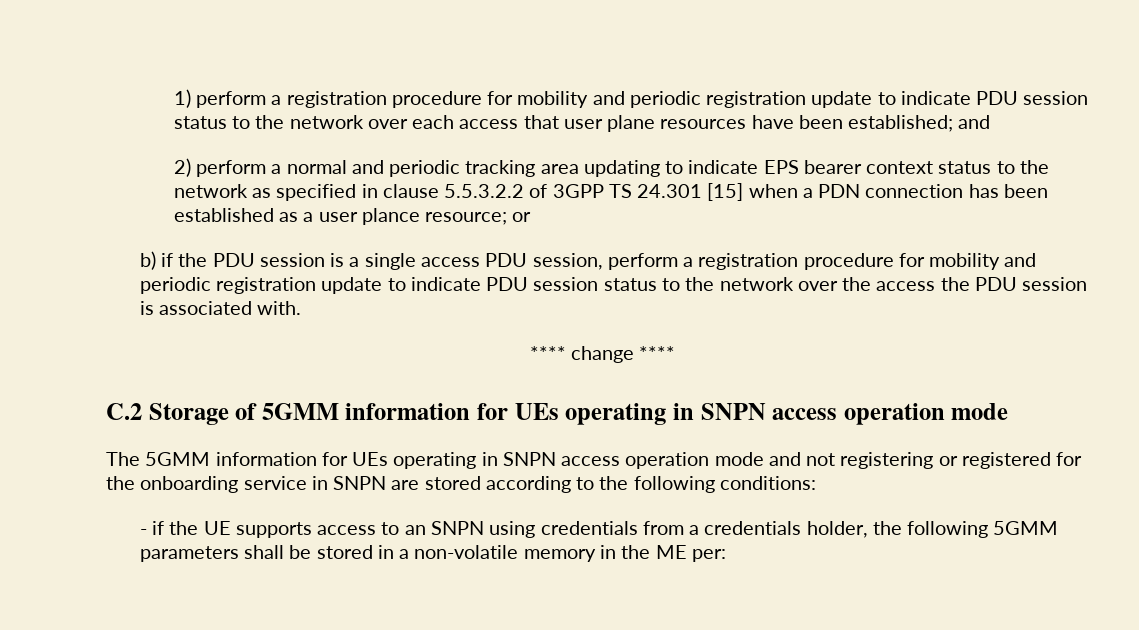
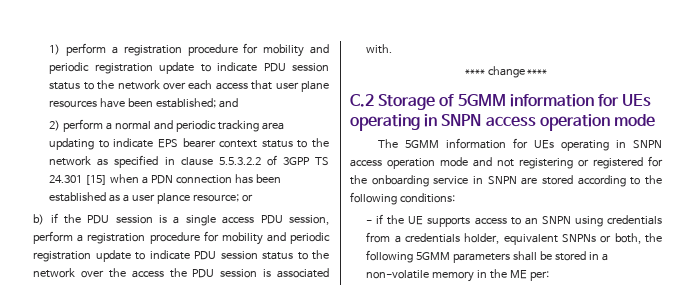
(868, 529) none -> [503,233,641,245] equivalent SNPNs or both,

